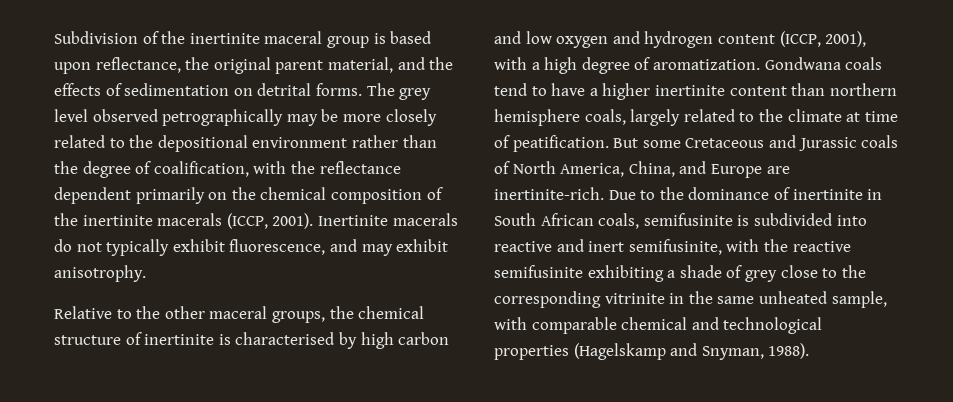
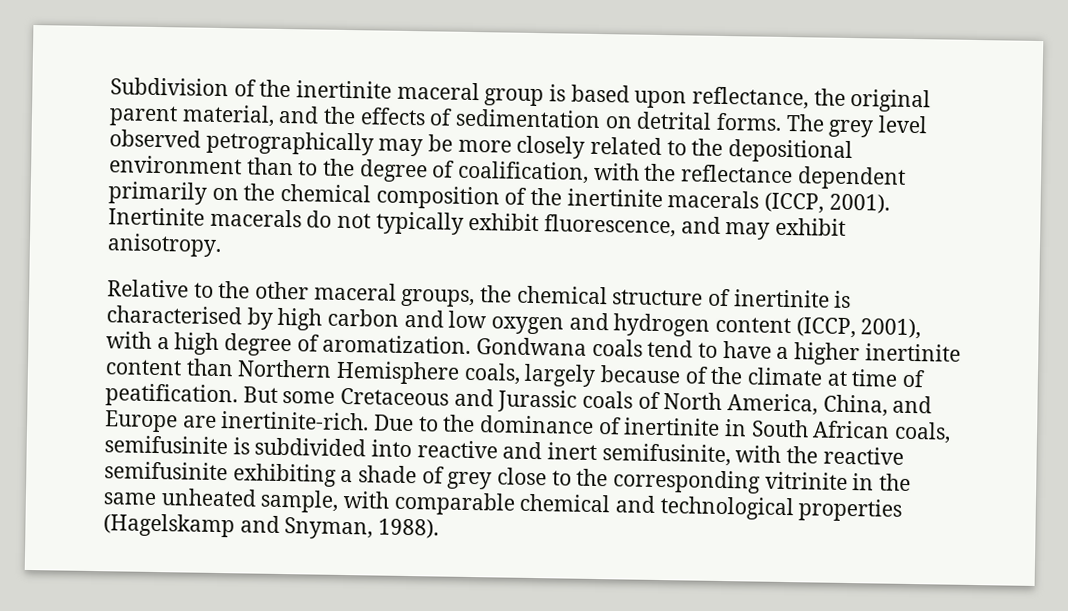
[351,135,437,148] rather than -> [246,157,319,176] than to
[54,265,146,282] anisotrophy. -> [107,233,222,258] anisotropy.
[829,83,897,96] [494,109,755,126] northern hemisphere coals, largely related to -> [237,359,709,387] Northern Hemisphere coals, largely because of

